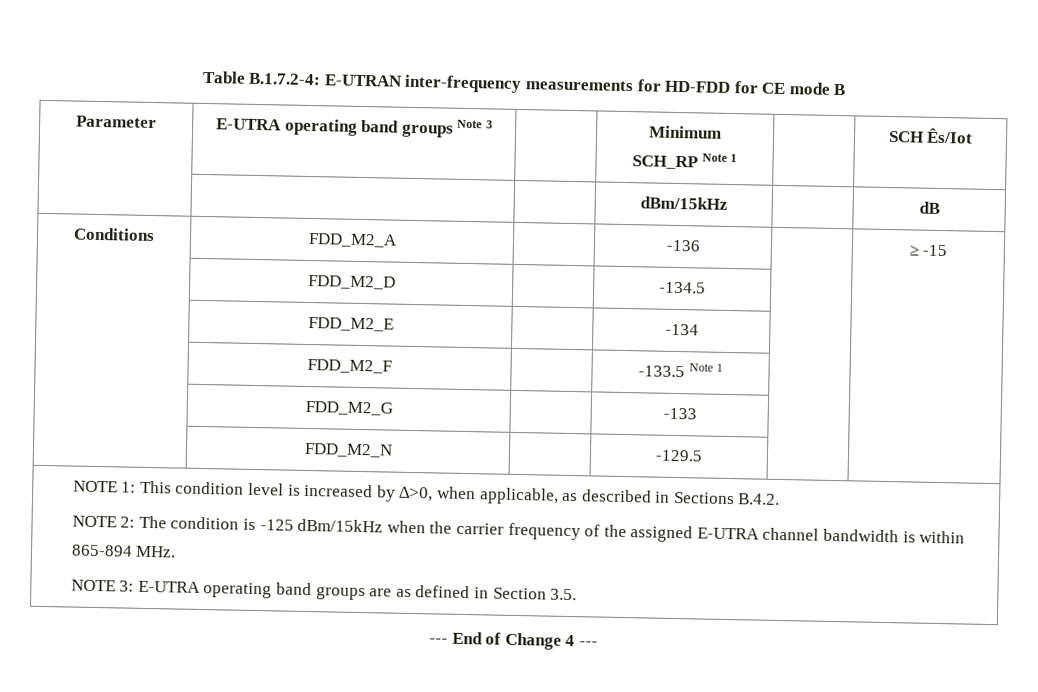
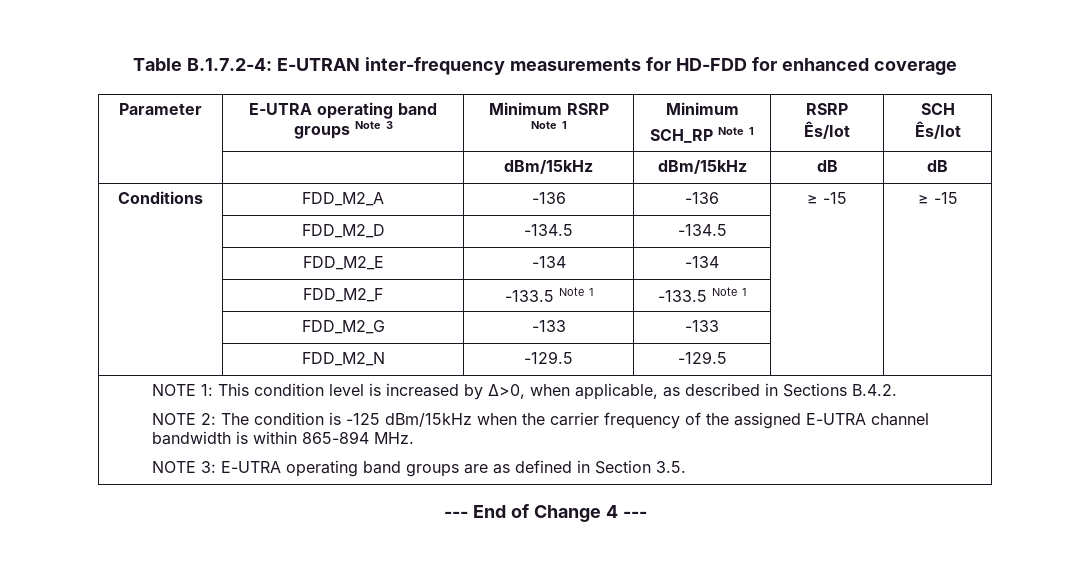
[761,82,847,96] CE mode B -> [782,58,957,75] enhanced coverage
(493, 124) none -> [488,102,609,115] [530,121,567,129] Minimum RSRP Note 1
(738, 158) none -> [806,103,848,115] [804,121,850,139] RSRP Ês/Iot
[639,196,728,210] | dBm/15kHz | -> [503,160,593,174] [657,160,747,174] [816,160,838,172] dBm/15kHz | dBm/15kHz | dB
[665,239,701,252] | -136 | -> [531,192,566,204] [685,192,719,204] [807,192,847,204] -136 | -136 | ≥ -15
(396, 282) none -> [524,224,573,236] -134.5
(394, 324) none -> [531,256,566,268] -134
(392, 366) none -> [504,287,593,302] -133.5 Note 1
(393, 408) none -> [531,320,566,332] -133
(393, 450) none -> [524,351,573,364] -129.5

